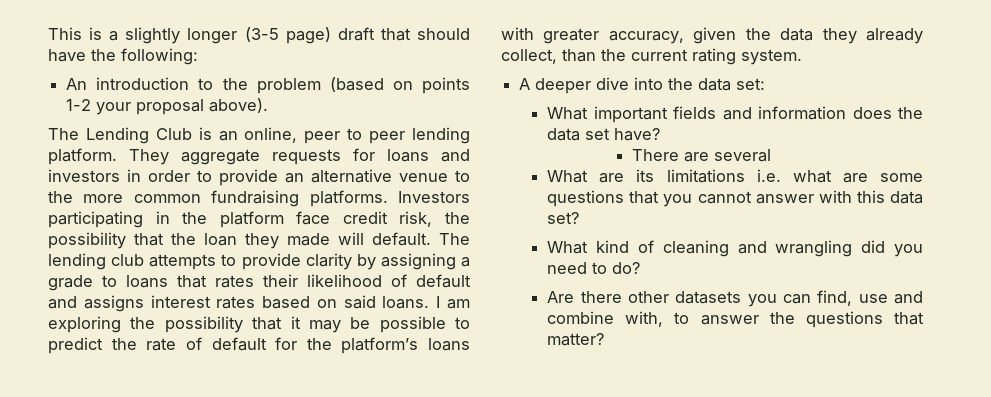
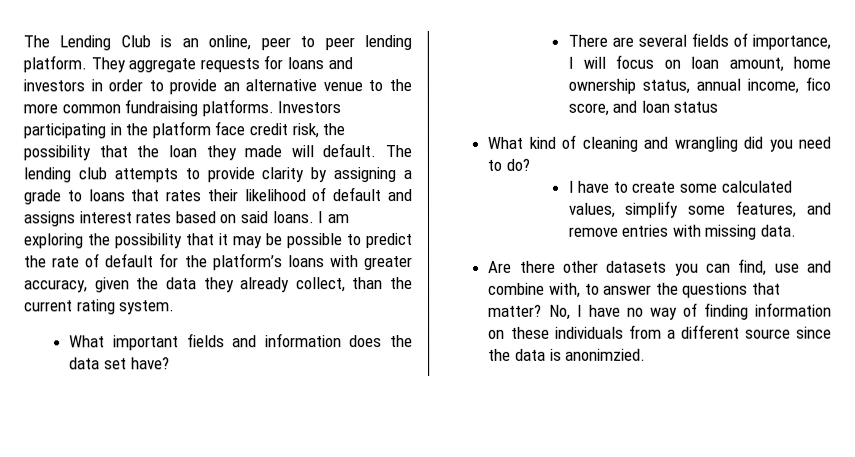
[48,27,470,44] [48,48,198,65] [66,77,470,94] [66,98,269,115] This is a slightly longer (3-5 page) draft that should have the following: // An introduction to the problem (based on points 1-2 your proposal above). // -> (23, 41) none
[519,77,766,94] // A deeper dive into the data set: -> (176, 307) none
[547,169,923,183] [547,190,923,207] [547,212,580,224] // What are its limitations i.e. what are some questions that you cannot answer with this data set? -> [690,32,831,50] [567,54,831,72] [567,76,831,94] [567,100,719,116] fields of importance, I will focus on loan amount, home ownership status, annual income, fico score, and loan status
(641, 268) none -> [567,180,792,193] [567,200,831,218] [567,224,797,240] // I have to create some calculated values, simplify some features, and remove entries with missing data.
(605, 339) none -> [548,302,832,320] [488,324,832,339] [488,348,647,361] No, I have no way of finding information on these individuals from a different source since the data is anonimzied.

